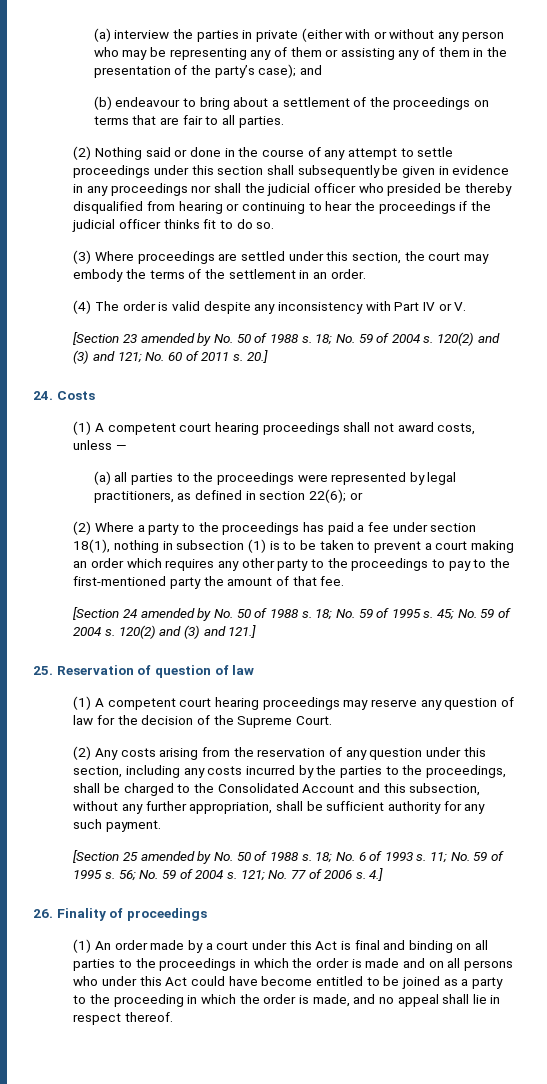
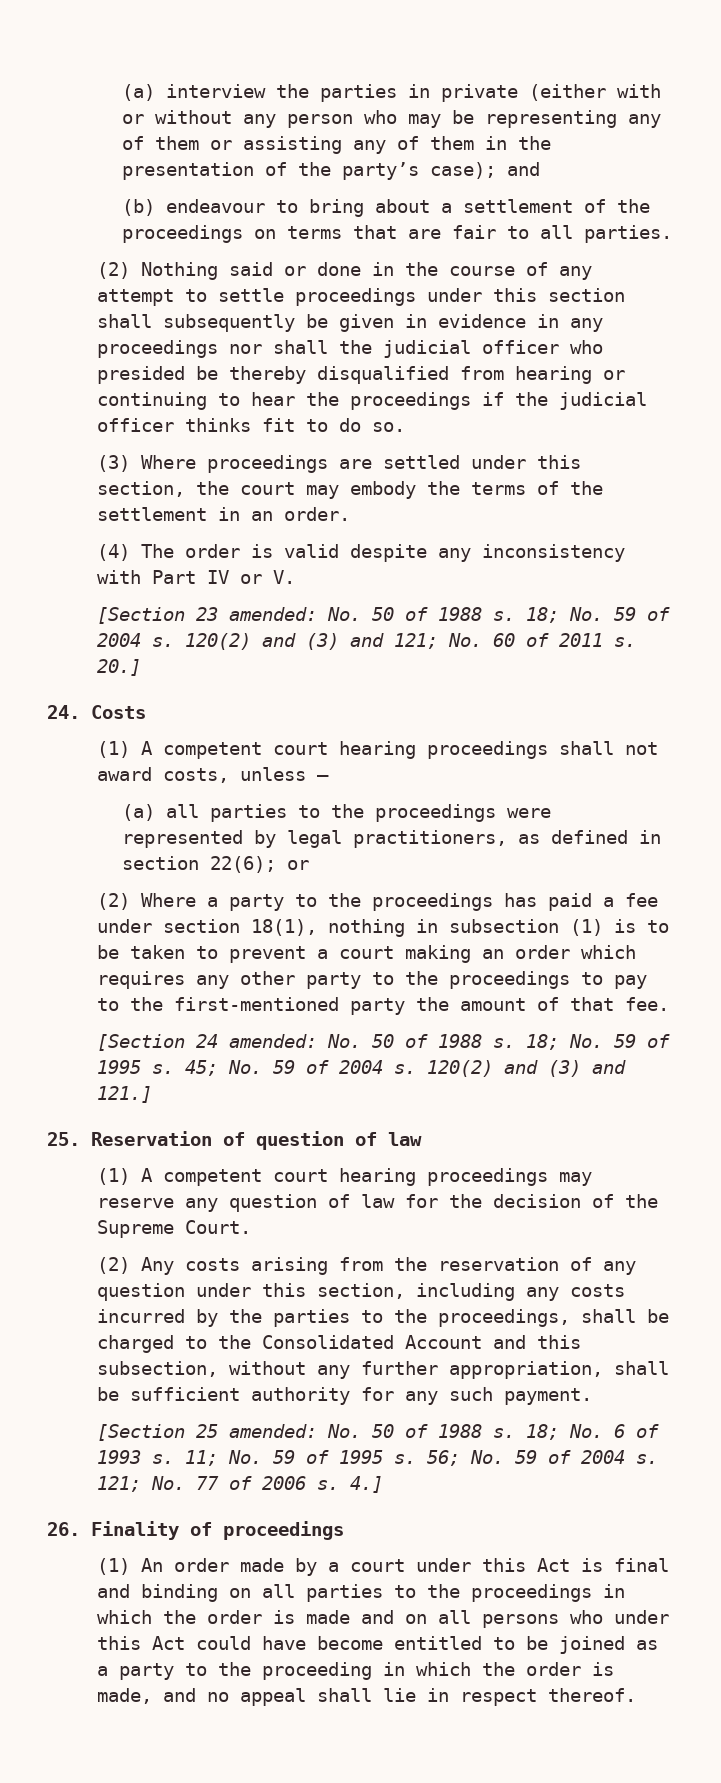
[140,333,212,346] amended by -> [229,607,318,621] amended:
[140,608,212,621] amended by -> [229,1034,318,1048] amended:
[140,851,212,864] amended by -> [229,1424,318,1438] amended:

